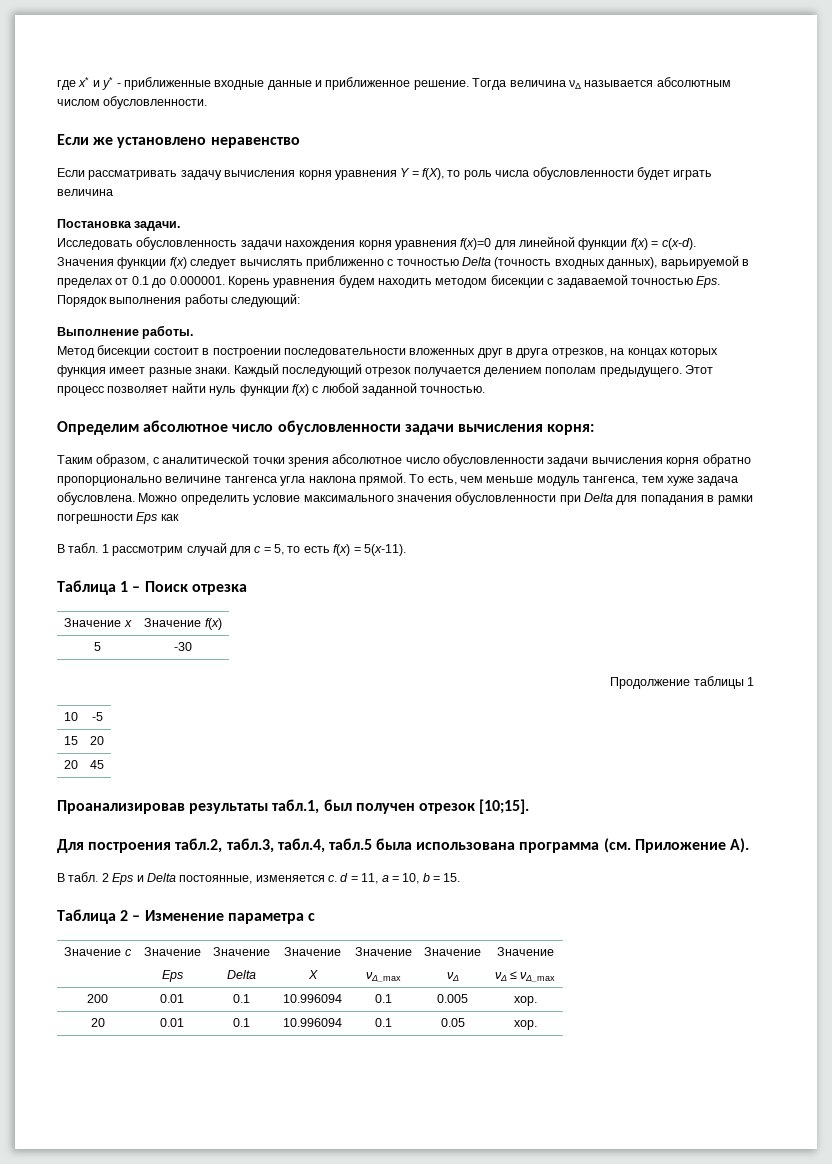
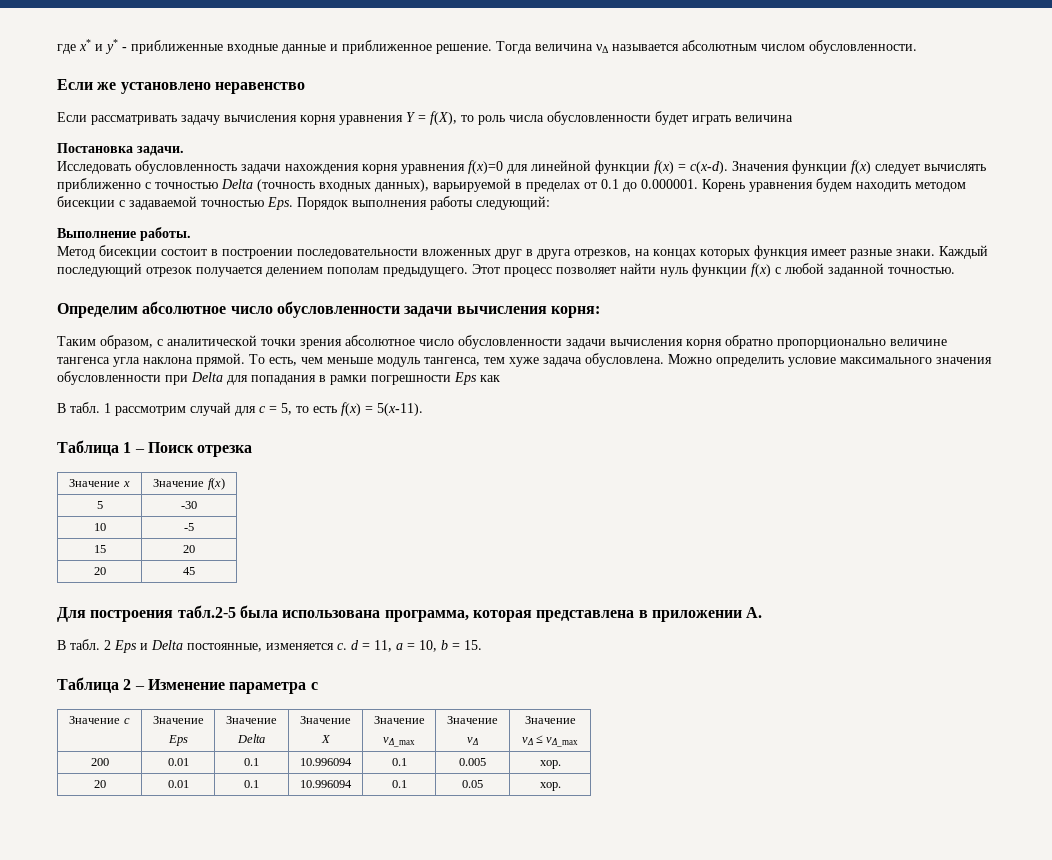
[610,676,754,689] // Продолжение таблицы 1 -> (197, 505) none
[57,799,530,814] [57,838,750,853] Проанализировав результаты табл.1, был получен отрезок [10;15]. // Для построения табл.2, табл.3, табл.4, табл.5 была использована программа (см. Приложение А). -> [57,605,763,622] Для построения табл.2-5 была использована программа, которая представлена в приложении А.

